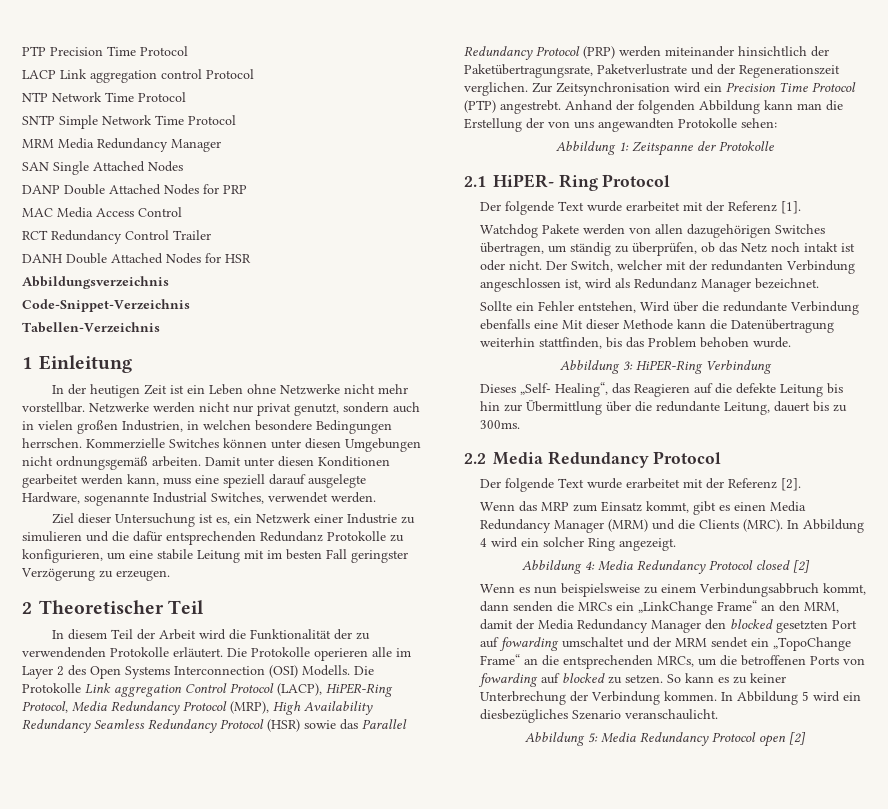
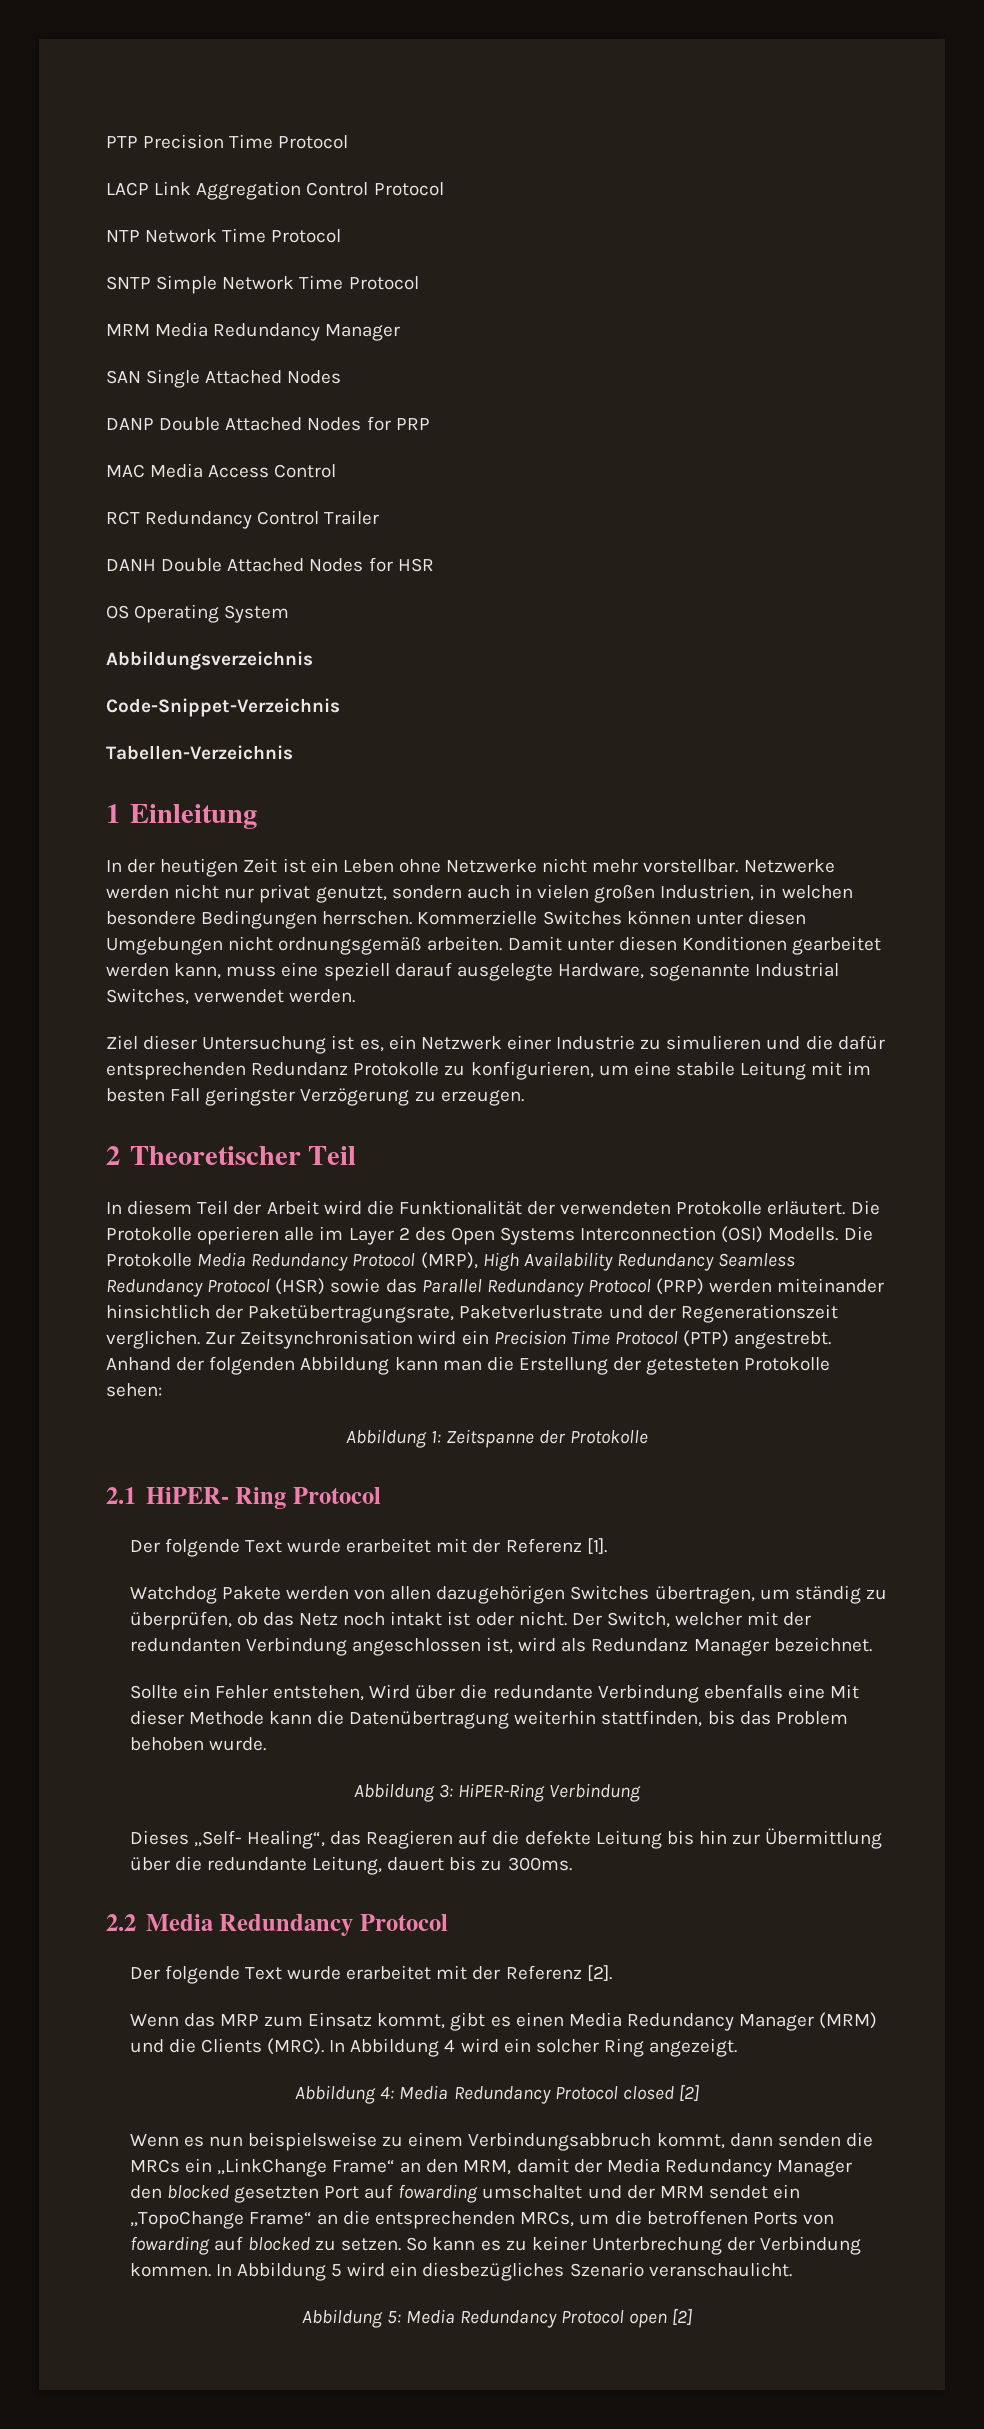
[90,69,202,83] aggregation control -> [196,181,369,200] Aggregation Control
(251, 258) none -> [106,604,290,623] // OS Operating System
[356,632,371,640] [22,647,106,658] zu verwendenden -> [560,1201,672,1215] verwendeten
[85,683,393,697] [22,701,68,713] Link aggregation Control Protocol (LACP), HiPER-Ring Protocol, -> (192, 1260) none
[548,118,674,132] von uns angewandten -> [646,1358,740,1375] getesteten

